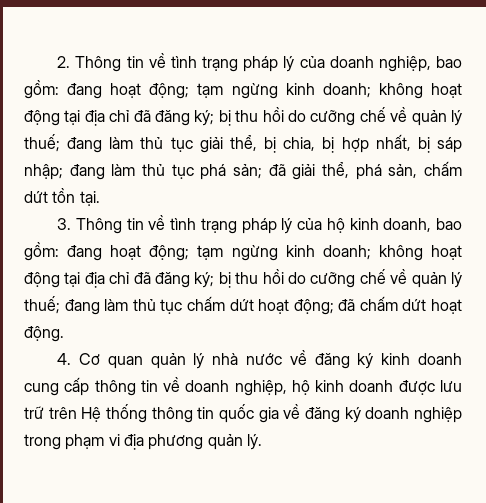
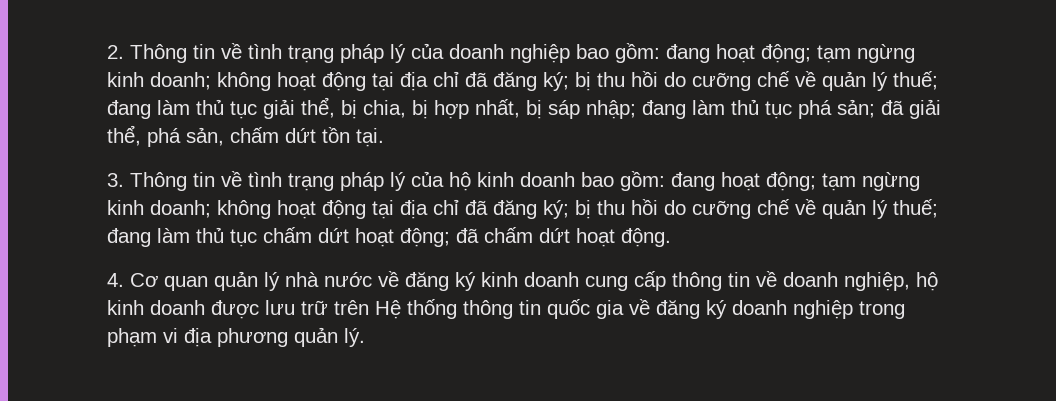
[378,56,431,72] nghiệp, -> [510,44,570,63] nghiệp
[383,218,432,232] doanh, -> [520,172,575,187] doanh

